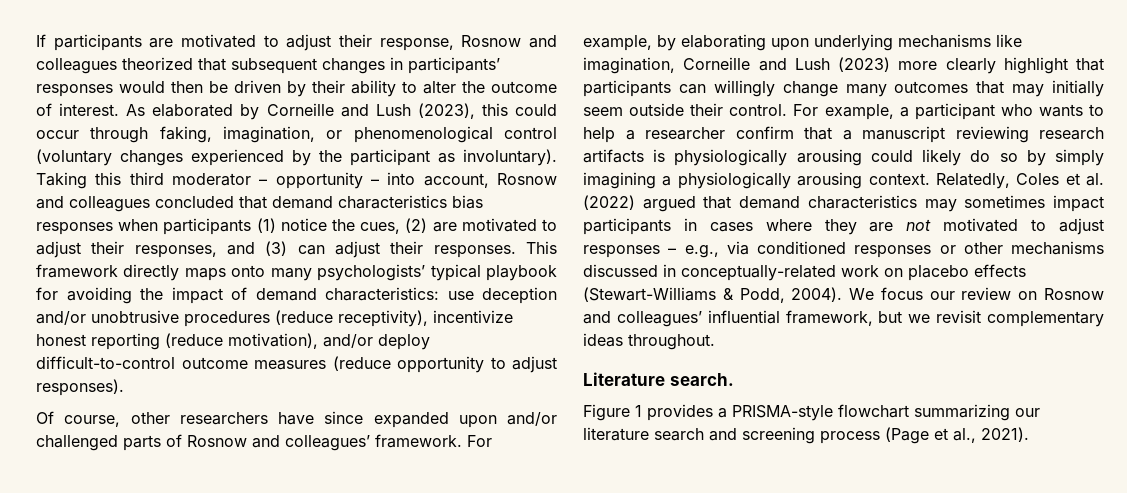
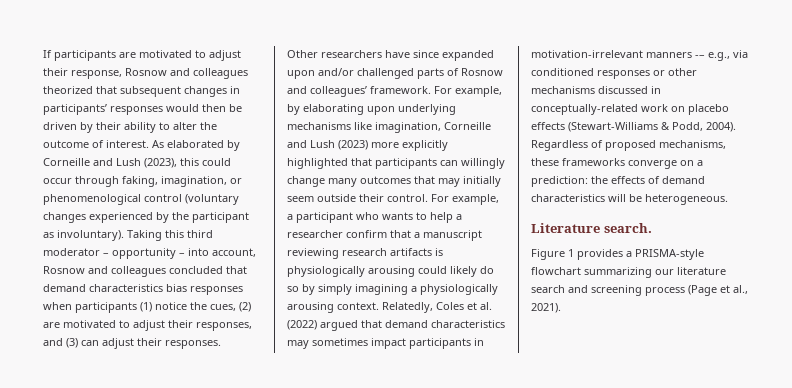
[526,241,557,254] [36,264,557,281] [36,287,557,304] [36,310,513,327] [36,333,430,350] [36,356,557,373] [36,379,124,396] [36,411,170,427] This framework directly maps onto many psychologists’ typical playbook for avoiding the impact of demand characteristics: use deception and/or unobtrusive procedures (reduce receptivity), incentivize honest reporting (reduce motivation), and/or deploy difficult-to-control outcome measures (reduce opportunity to adjust responses). // Of course, other -> [287,50,318,58] // Other
[945,57,1068,74] clearly highlight -> [402,140,448,151] [287,158,348,169] explicitly highlighted
[709,218,1104,235] [583,245,677,258] cases where they are not motivated to adjust responses – -> [531,50,705,58] motivation-irrelevant manners -–
[849,287,1104,300] [583,310,1104,327] [583,333,715,350] We focus our review on Rosnow and colleagues’ influential framework, but we revisit complementary ideas throughout. -> [531,140,726,151] [531,158,703,169] [531,176,705,187] [531,194,728,205] Regardless of proposed mechanisms, these frameworks converge on a prediction: the effects of demand characteristics will be heterogeneous.

